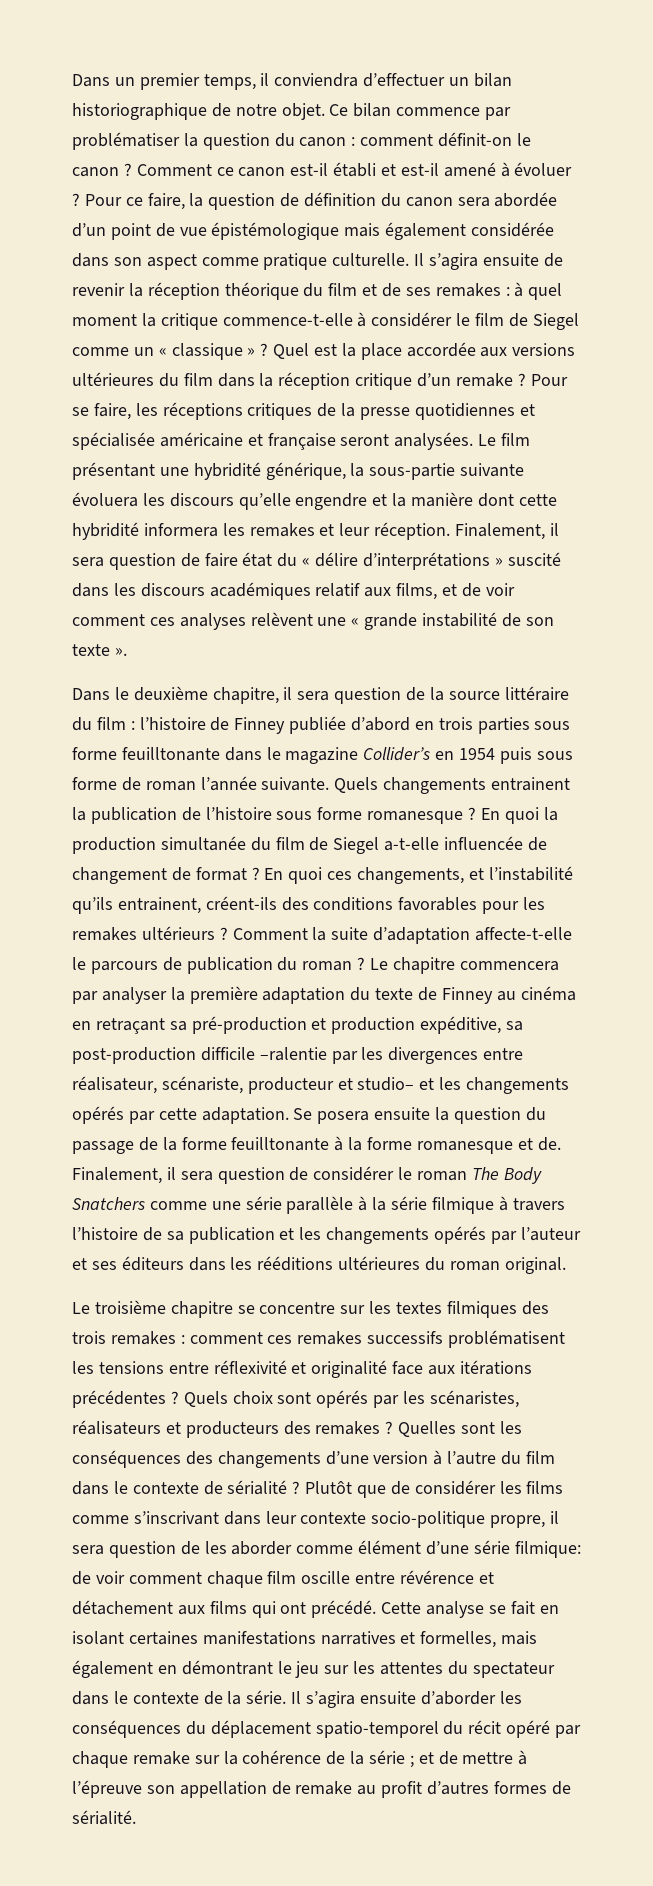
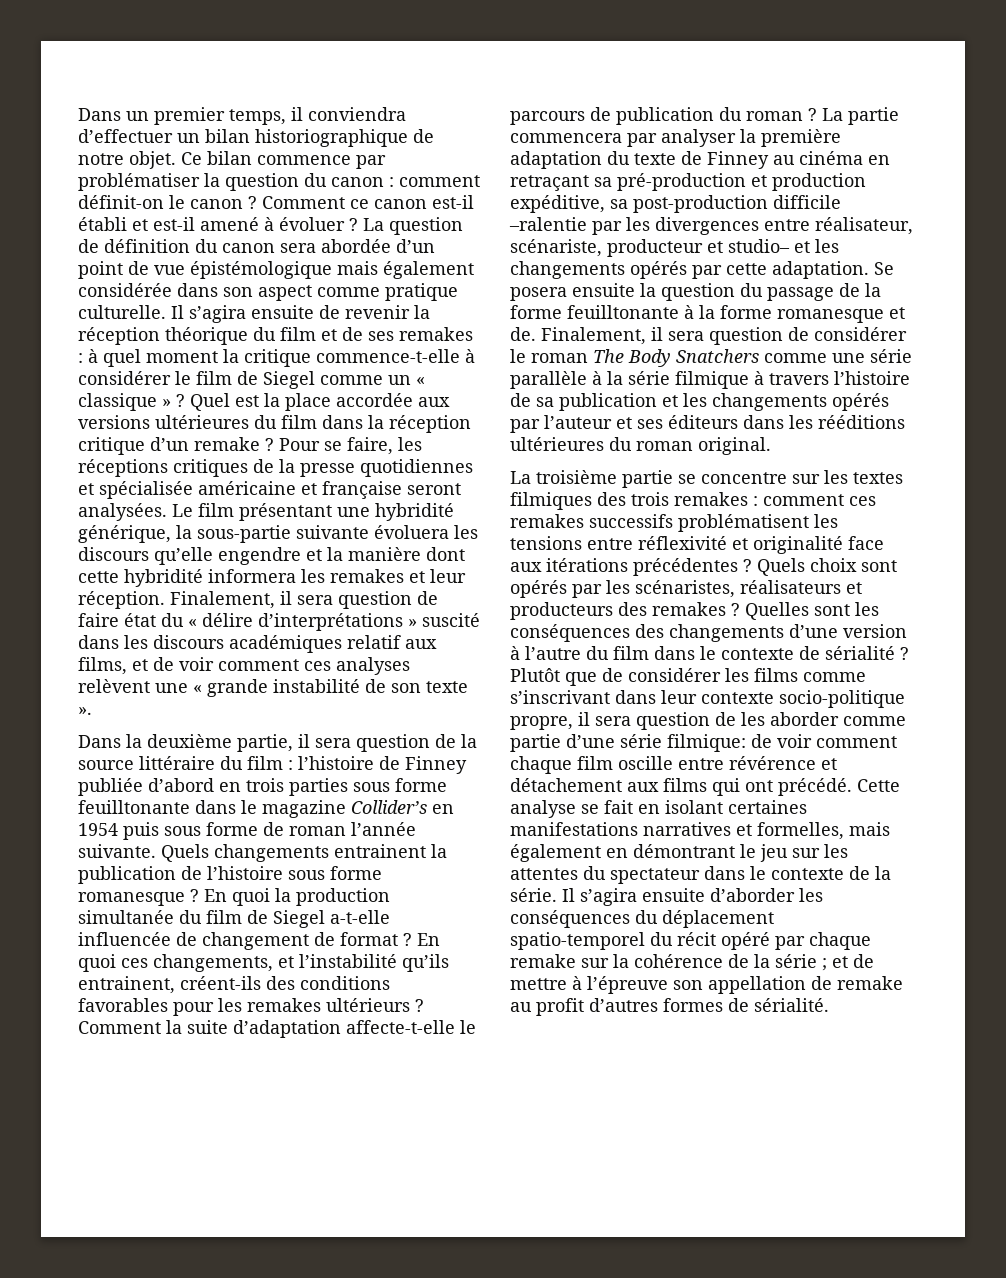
[84,193,204,210] Pour ce faire, la -> [363,218,384,231] La
[114,686,279,704] le deuxième chapitre, -> [126,734,293,752] la deuxième partie,
[370,957,455,974] Le chapitre -> [822,107,899,125] La partie
[72,1300,233,1318] Le troisième chapitre -> [510,470,673,488] La troisième partie
[358,1540,422,1554] élément -> [510,734,561,752] partie

